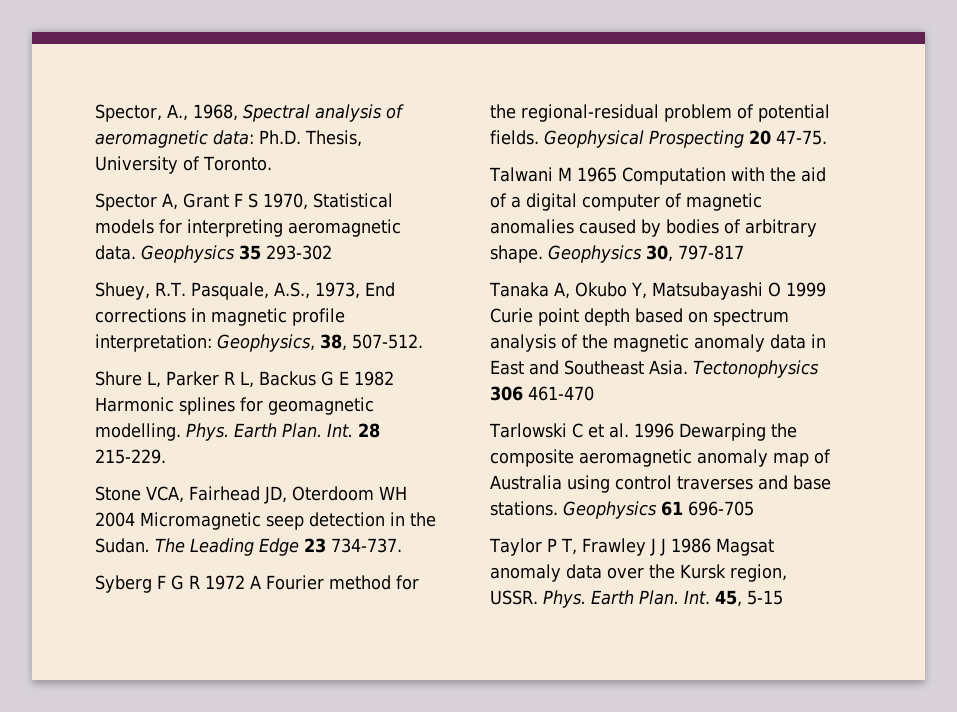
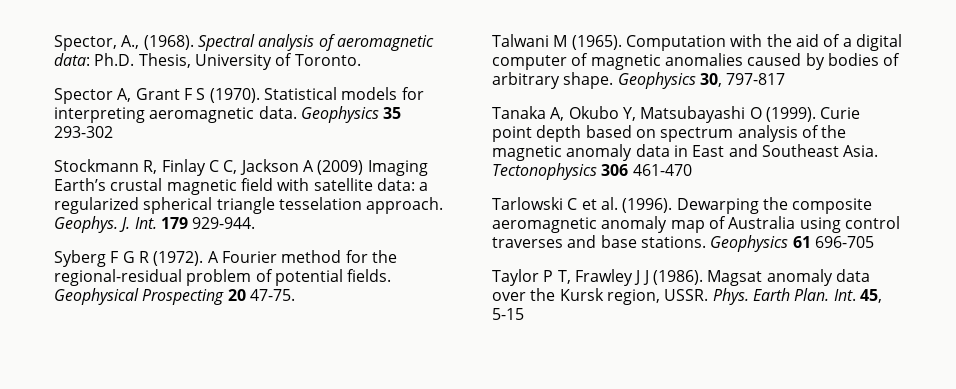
[193,104,238,121] 1968, -> [143,35,194,50] (1968).
[263,193,308,210] 1970, -> [209,88,260,103] (1970).
[95,282,395,300] [95,308,345,326] [95,334,423,352] [95,371,394,388] [95,397,374,415] [95,423,380,441] [95,449,166,464] [95,486,407,504] [95,512,436,530] [95,538,402,556] Shuey, R.T. Pasquale, A.S., 1973, End corrections in magnetic profile interpretation: Geophysics, 38, 507-512. // Shure L, Parker R L, Backus G E 1982 Harmonic splines for geomagnetic modelling. Phys. Earth Plan. Int. 28 215-229. // Stone VCA, Fairhead JD, Oterdoom WH 2004 Micromagnetic seep detection in the Sudan. The Leading Edge 23 734-737. -> [54,159,428,176] [54,178,429,195] [54,197,444,214] [54,216,256,233] Stockmann R, Finlay C C, Jackson A (2009) Imaging Earth’s crustal magnetic field with satellite data: a regularized spherical triangle tesselation approach. Geophys. J. Int. 179 929-944.
[205,575,245,590] 1972 -> [153,251,204,266] (1972).
[576,167,617,182] 1965 -> [571,35,622,50] (1965).
[785,282,826,297] 1999 -> [765,107,816,122] (1999).
[633,423,674,438] 1996 -> [622,198,673,213] (1996).
[670,538,711,553] 1986 -> [652,270,703,285] (1986).

